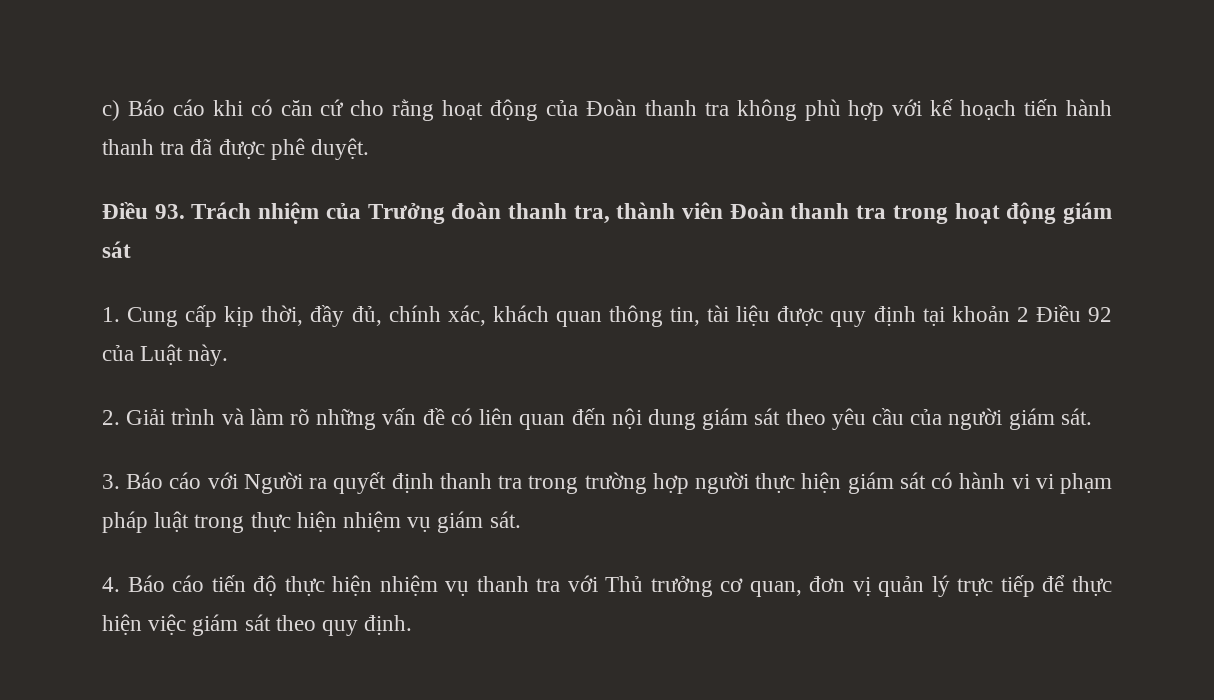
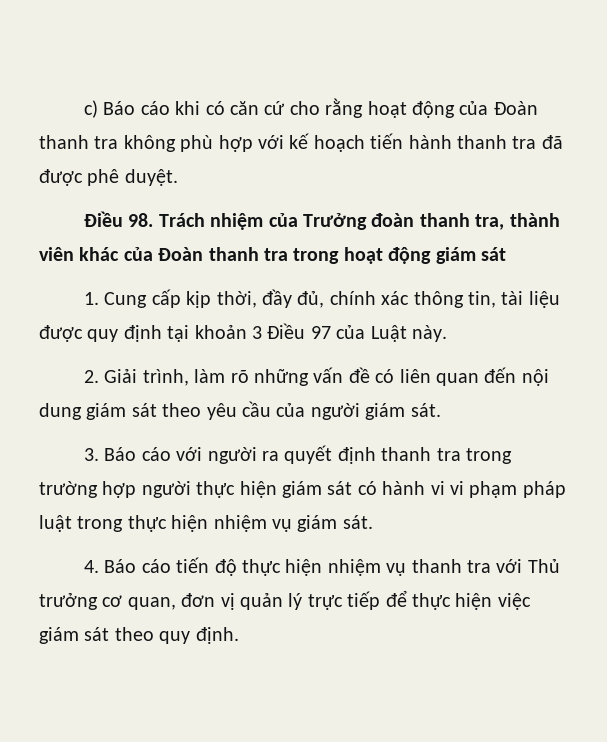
[154,204,185,219] 93. -> [128,213,154,227] 98.
(724, 210) none -> [79,247,153,261] khác của
[447,305,602,327] xác, khách quan -> [381,291,410,305] xác
[1016,305,1113,322] 2 Điều 92 -> [252,323,331,339] 3 Điều 97
[171,408,244,425] trình và -> [142,369,189,386] trình,
[243,472,303,494] Người -> [207,447,257,464] người

